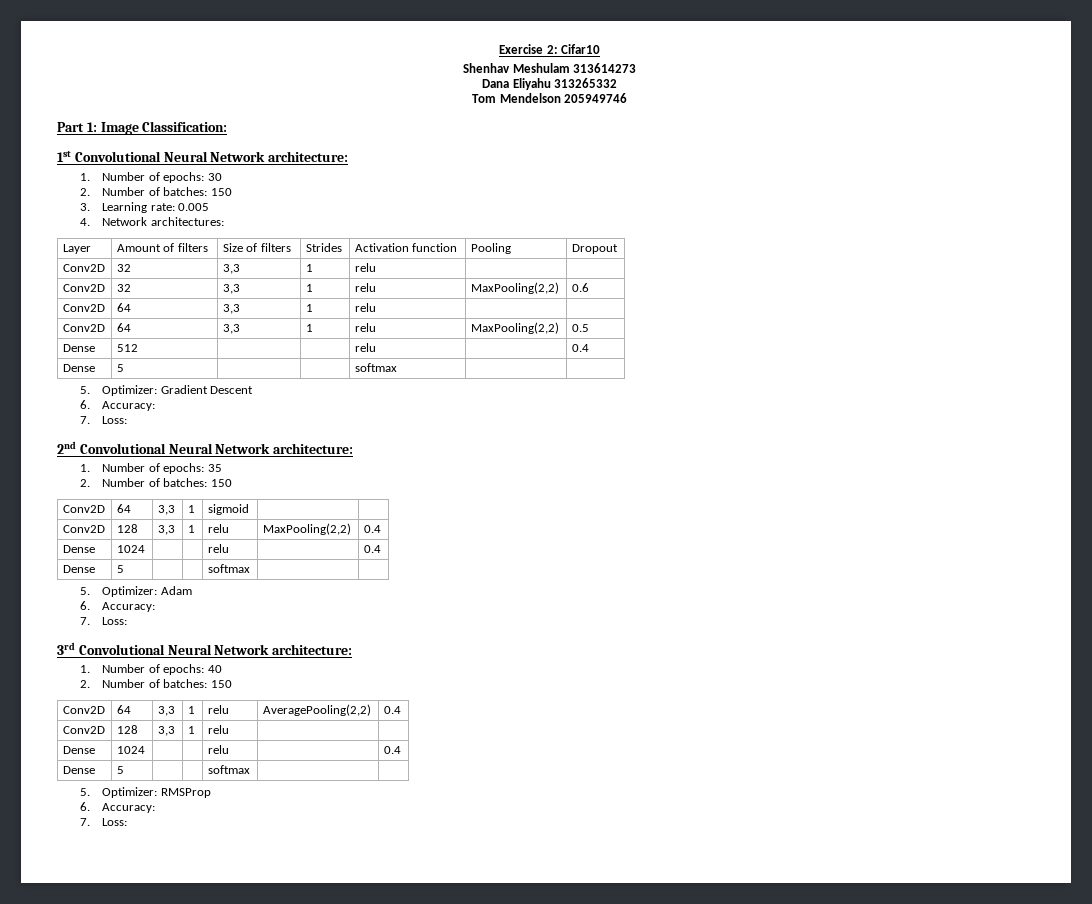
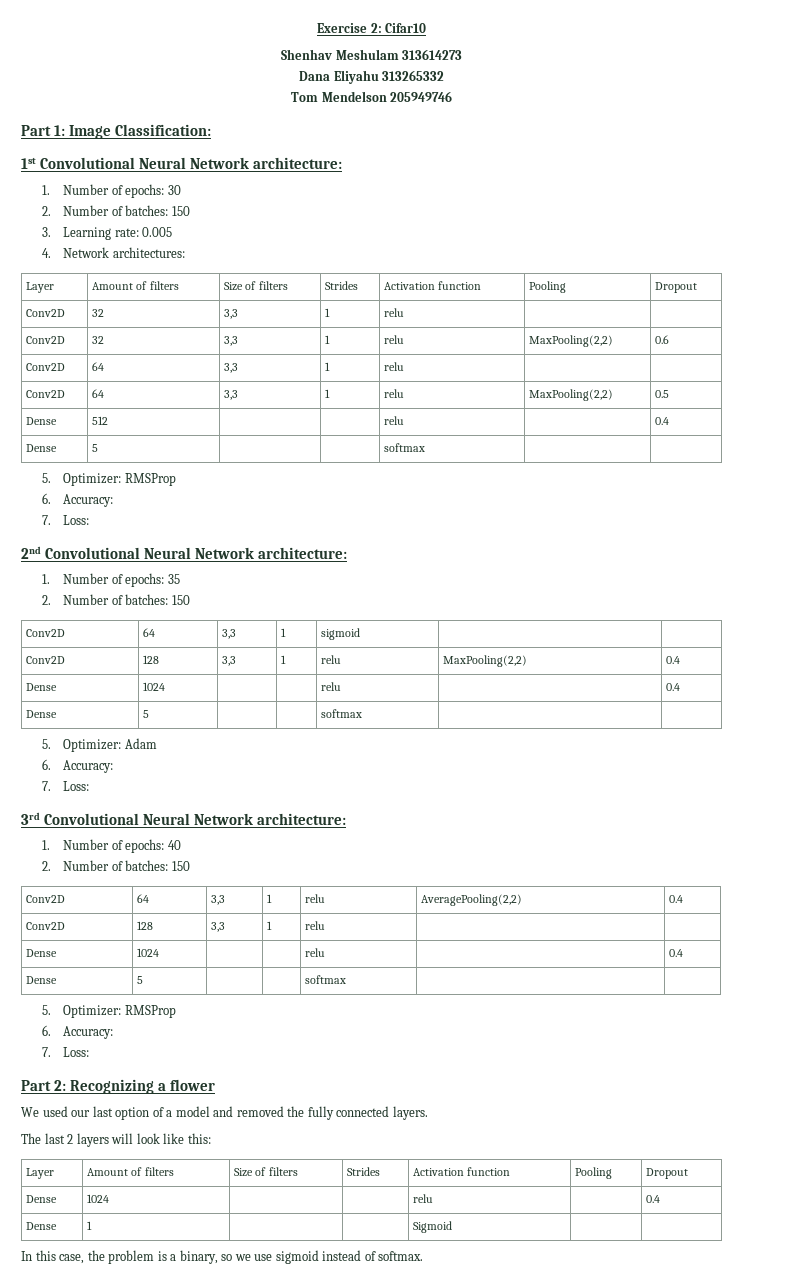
[160,385,254,394] Gradient Descent -> [124,473,176,486] RMSProp
(128, 822) none -> [21,1079,215,1094] [21,1106,428,1120] [21,1133,211,1147] [26,1168,55,1179] [87,1167,174,1176] [234,1167,298,1177] [347,1167,381,1176] [413,1167,511,1176] [575,1167,613,1179] [646,1168,689,1179] [26,1195,58,1203] [87,1194,110,1203] [413,1194,434,1203] [646,1195,661,1203] [26,1222,58,1230] [87,1221,93,1230] [413,1221,453,1233] [21,1250,424,1264] // Part 2: Recognizing a flower // We used our last option of a model and removed the fully connected layers. // The last 2 layers will look like this: // Layer | Amount of filters | Size of filters | Strides | Activation function | Pooling | Dropout // Dense | 1024 | | | relu | | 0.4 // Dense | 1 | | | Sigmoid | | // In this case, the problem is a binary, so we use sigmoid instead of softmax.

